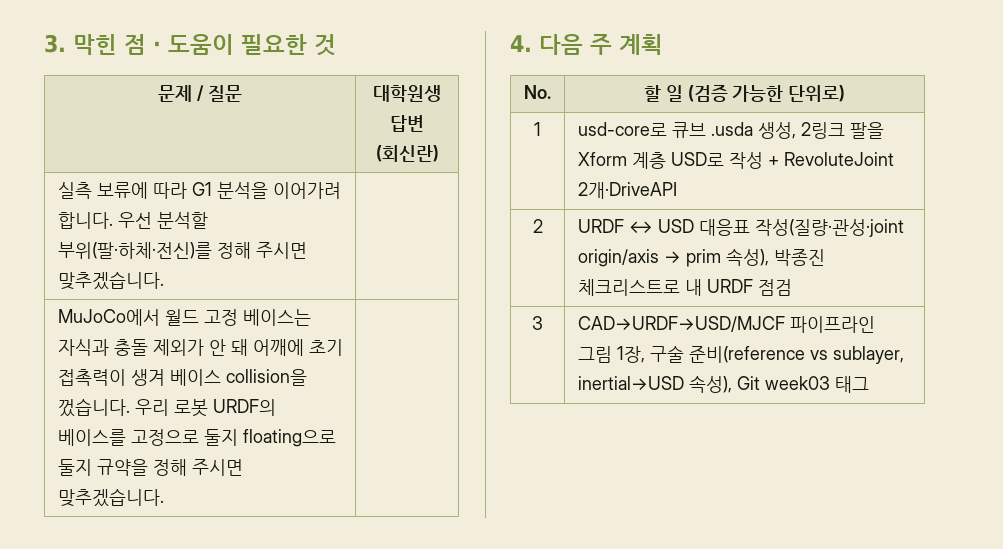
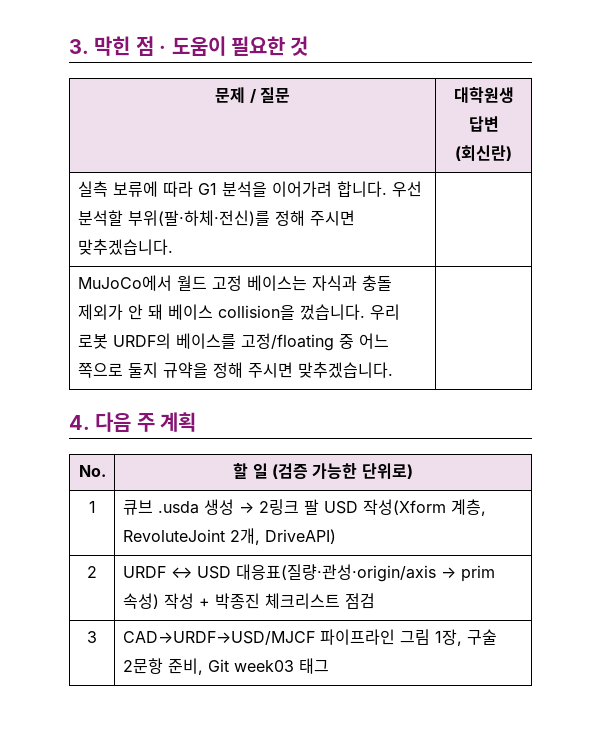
[252,339,343,356] [57,369,165,386] 어깨에 초기 접촉력이 생겨 -> (163, 312) none
[130,429,336,447] 고정으로 둘지 floating으로 -> [240,333,389,351] [77,363,123,378] 고정/floating 중 어느 쪽으로
[577,122,667,136] usd-core로 -> (96, 507) none
[757,122,884,139] [577,152,894,169] [577,182,677,199] [532,219,543,233] [577,219,904,237] [577,248,825,267] [577,279,753,296] 생성, 2링크 팔을 Xform 계층 USD로 작성 + RevoluteJoint 2개·DriveAPI // 2 | URDF ↔ USD 대응표 작성(질량·관성·joint origin/axis → prim 속성), 박종진 체크리스트로 내 URDF -> [203,499,486,516] [122,528,336,545] [87,566,97,578] [122,564,495,582] [122,593,340,609] 생성 → 2링크 팔 USD 작성(Xform 계층, RevoluteJoint 2개, DriveAPI) // 2 | URDF ↔ USD 대응표(질량·관성·origin/axis → prim 속성) 작성 + 박종진 체크리스트
[688,346,904,364] [577,375,732,393] 준비(reference vs sublayer, inertial→USD 속성), -> [122,658,203,675] 2문항 준비,

